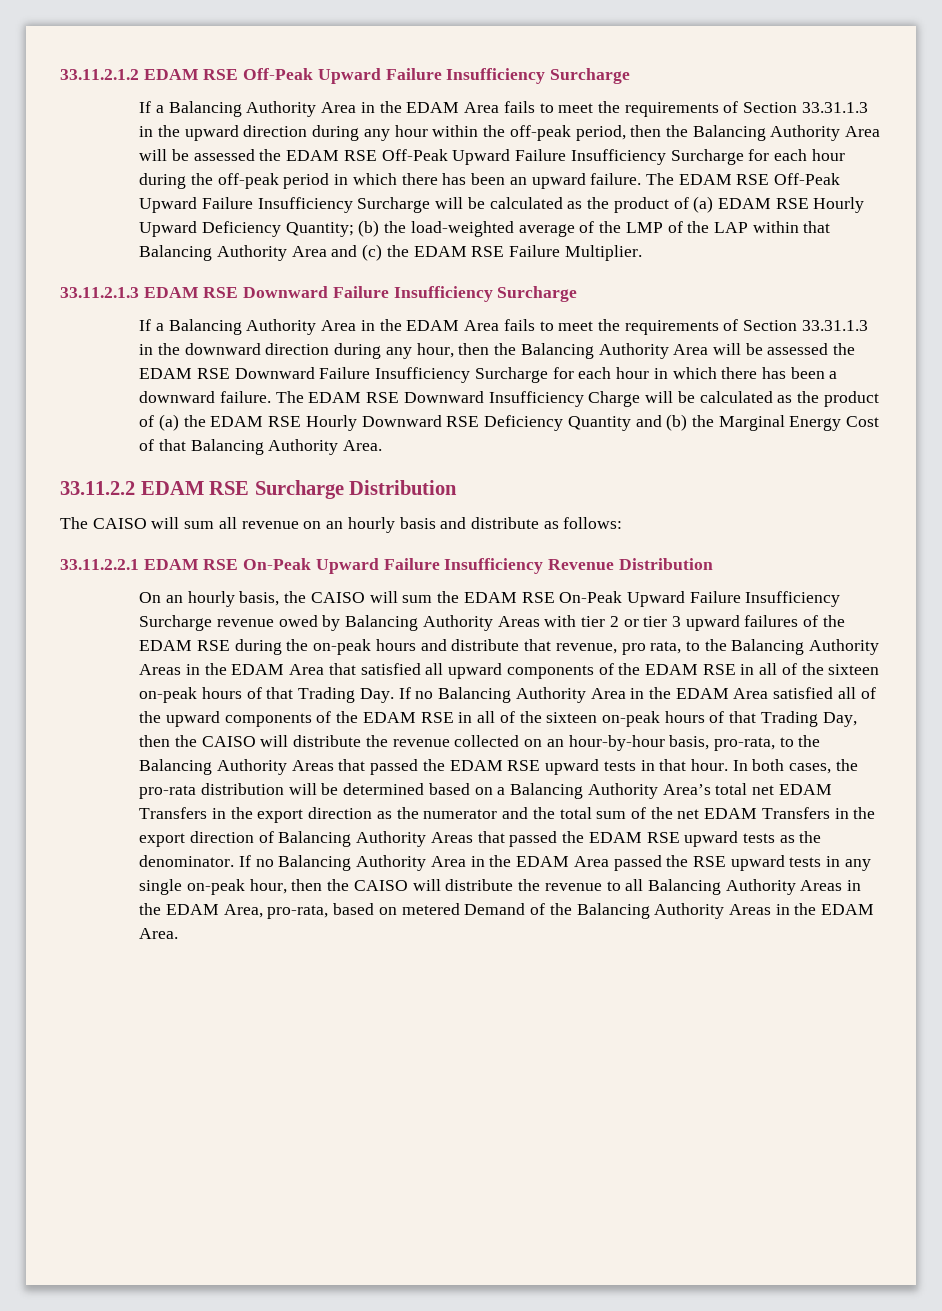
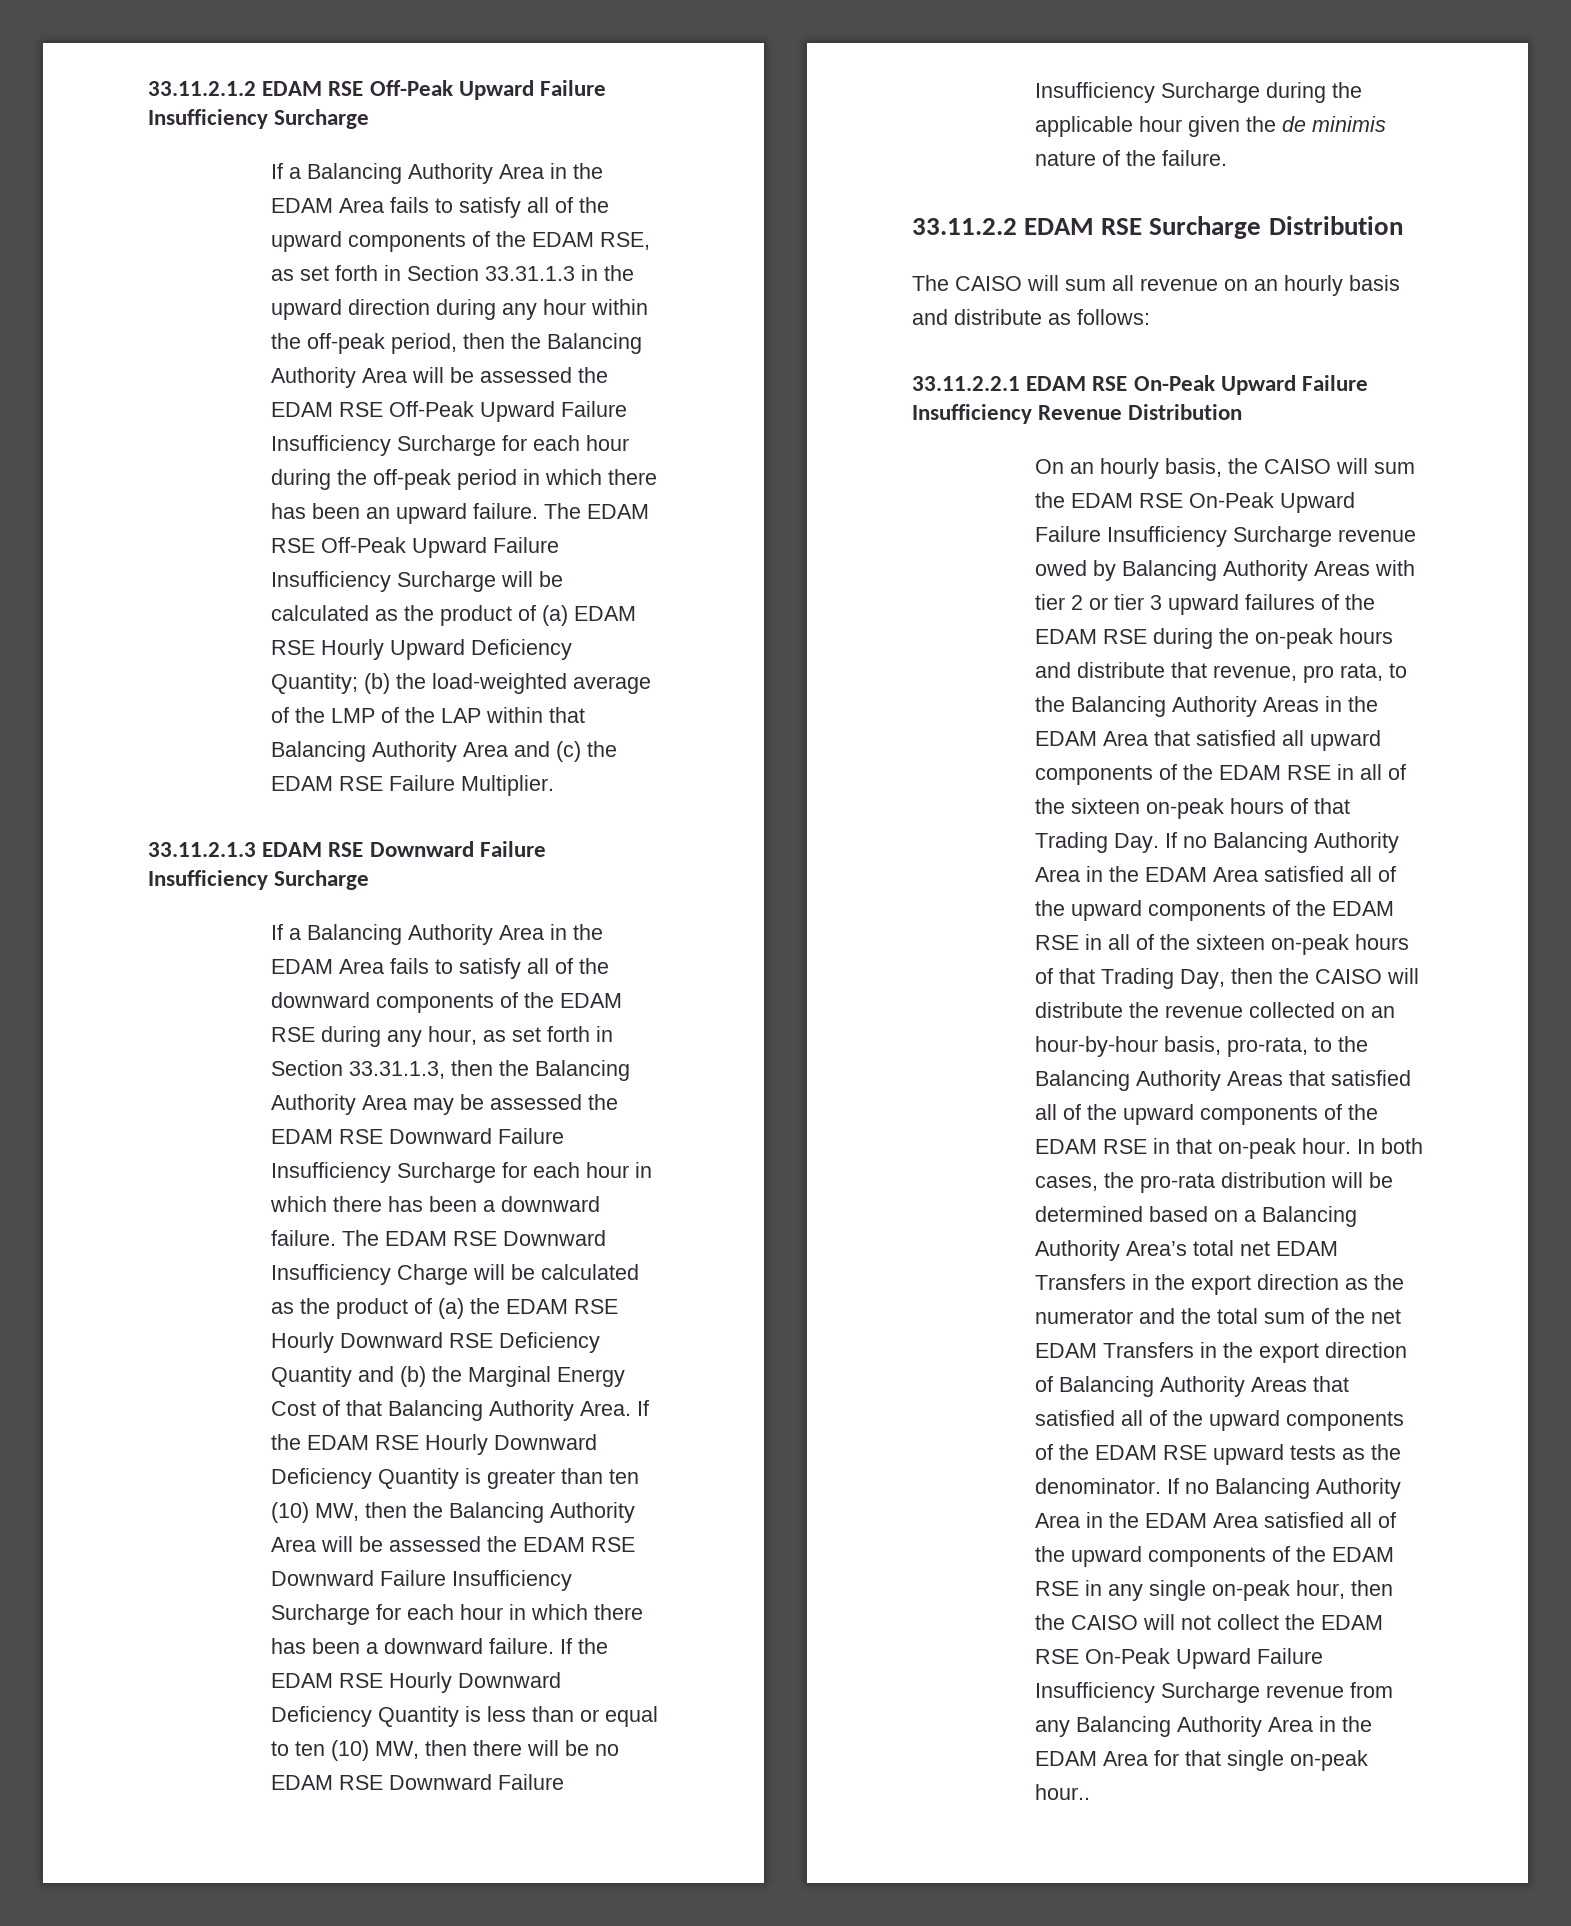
[558,101,739,117] meet the requirements of -> [458,197,609,218] [270,231,650,252] [270,265,401,281] satisfy all of the upward components of the EDAM RSE, as set forth in
[558,319,868,335] [139,343,741,359] meet the requirements of Section 33.31.1.3 in the downward direction during any hour, then the Balancing Authority Area will -> [458,958,609,979] [270,992,622,1013] [270,1026,613,1047] [270,1060,630,1081] [270,1094,454,1115] satisfy all of the downward components of the EDAM RSE during any hour, as set forth in Section 33.31.1.3, then the Balancing Authority Area may
(383, 445) none -> [636,1400,649,1416] [270,1434,597,1455] [270,1468,639,1489] [270,1502,635,1523] [270,1536,635,1552] [270,1570,572,1591] [270,1604,643,1625] [270,1638,608,1654] [270,1672,561,1693] [270,1706,658,1727] [270,1740,619,1761] [270,1774,564,1790] [1034,82,1362,103] [1034,116,1386,137] [1034,150,1227,166] If the EDAM RSE Hourly Downward Deficiency Quantity is greater than ten (10) MW, then the Balancing Authority Area will be assessed the EDAM RSE Downward Failure Insufficiency Surcharge for each hour in which there has been a downward failure. If the EDAM RSE Hourly Downward Deficiency Quantity is less than or equal to ten (10) MW, then there will be no EDAM RSE Downward Failure Insufficiency Surcharge during the applicable hour given the de minimis nature of the failure.
[370,759,636,775] passed the EDAM RSE upward tests -> [1330,1070,1411,1086] [1034,1104,1378,1125] [1034,1139,1147,1154] satisfied all of the upward components of the EDAM RSE
(687, 765) none -> [1217,1138,1296,1159] on-peak
[509,831,558,847] passed -> [1034,1410,1404,1431] [1034,1444,1053,1460] satisfied all of the upward components of
[613,855,822,871] passed the RSE upward tests -> [1263,1512,1396,1528] [1034,1546,1394,1567] [1034,1581,1079,1596] satisfied all of the upward components of the EDAM RSE
[445,879,862,895] [139,903,875,919] [139,928,179,939] distribute the revenue to all Balancing Authority Areas in the EDAM Area, pro-rata, based on metered Demand of the Balancing Authority Areas in the EDAM Area. -> [1180,1614,1383,1630] [1034,1648,1323,1669] [1034,1682,1393,1703] [1034,1716,1372,1737] [1034,1750,1368,1771] [1034,1784,1090,1800] not collect the EDAM RSE On-Peak Upward Failure Insufficiency Surcharge revenue from any Balancing Authority Area in the EDAM Area for that single on-peak hour..

